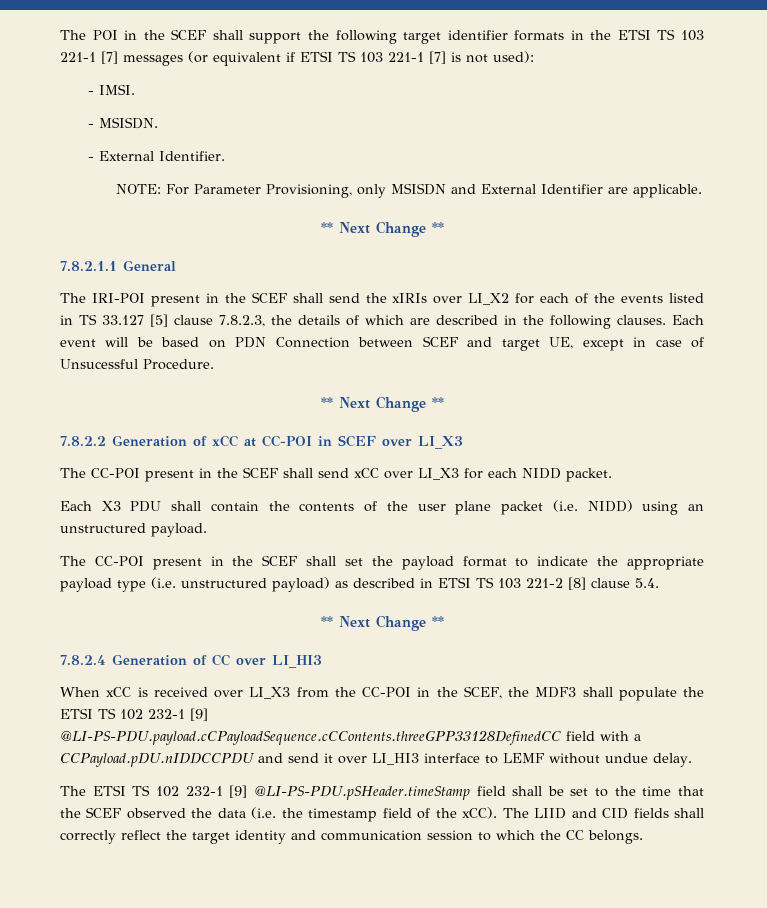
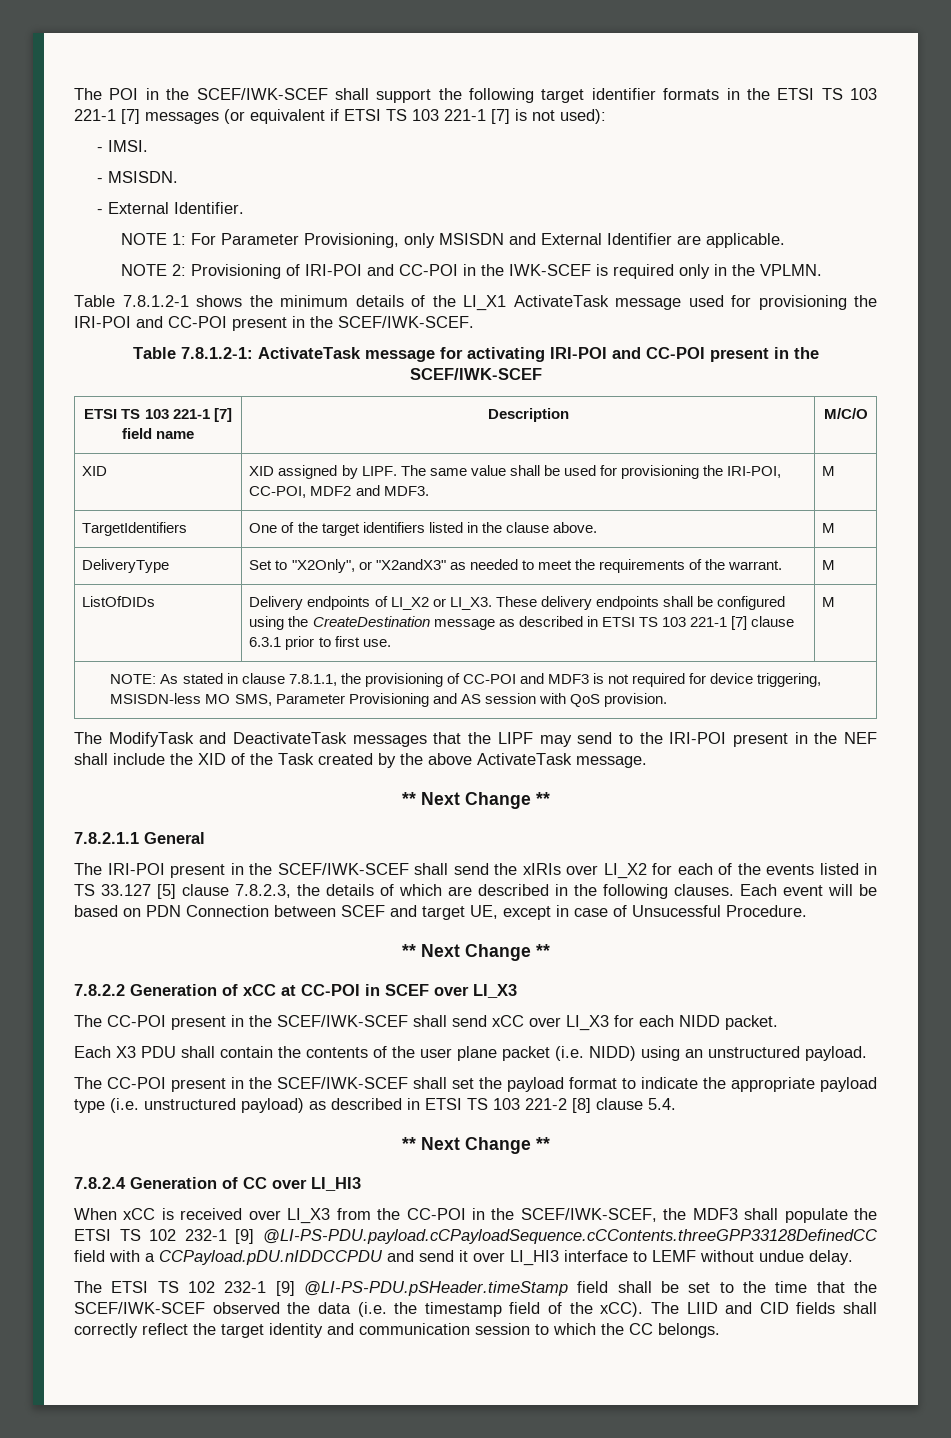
[171,29,207,40] SCEF -> [196,88,328,100] SCEF/IWK-SCEF
[116,184,162,194] NOTE: -> [120,233,186,245] NOTE 1:
(703, 191) none -> [120,264,822,279] [74,295,877,311] [74,316,474,331] [132,347,819,362] [409,368,542,380] [84,408,232,422] [121,428,195,439] [487,408,569,422] [823,408,868,419] [82,466,108,476] [249,465,782,479] [249,485,429,498] [822,466,836,476] [82,522,188,536] [249,522,597,536] [822,523,836,533] [82,559,170,573] [249,559,783,573] [822,560,836,570] [82,596,156,607] [249,596,785,610] [249,616,795,630] [249,636,391,650] [822,597,836,607] [110,673,822,687] [110,693,667,707] [74,732,877,747] [74,753,647,768] // NOTE 2: Provisioning of IRI-POI and CC-POI in the IWK-SCEF is required only in the VPLMN. // Table 7.8.1.2-1 shows the minimum details of the LI_X1 ActivateTask message used for provisioning the IRI-POI and CC-POI present in the SCEF/IWK-SCEF. // Table 7.8.1.2-1: ActivateTask message for activating IRI-POI and CC-POI present in the SCEF/IWK-SCEF // ETSI TS 103 221-1 [7] field name | Description | M/C/O // XID | XID assigned by LIPF. The same value shall be used for provisioning the IRI-POI, CC-POI, MDF2 and MDF3. | M // TargetIdentifiers | One of the target identifiers listed in the clause above. | M // DeliveryType | Set to "X2Only", or "X2andX3" as needed to meet the requirements of the warrant. | M // ListOfDIDs | Delivery endpoints of LI_X2 or LI_X3. These delivery endpoints shall be configured using the CreateDestination message as described in ETSI TS 103 221-1 [7] clause 6.3.1 prior to first use. | M // NOTE: As stated in clause 7.8.1.1, the provisioning of CC-POI and MDF3 is not required for device triggering, MSISDN-less MO SMS, Parameter Provisioning and AS session with QoS provision. // The ModifyTask and DeactivateTask messages that the LIPF may send to the IRI-POI present in the NEF shall include the XID of the Task created by the above ActivateTask message.
[251,292,287,303] SCEF -> [277,863,409,875] SCEF/IWK-SCEF
[243,467,278,478] SCEF -> [277,1015,408,1027] SCEF/IWK-SCEF
[262,555,298,566] SCEF -> [277,1077,408,1089] SCEF/IWK-SCEF
[463,686,502,699] SCEF, -> [520,1208,657,1222] SCEF/IWK-SCEF,
[86,807,122,818] SCEF -> [74,1302,205,1314] SCEF/IWK-SCEF

